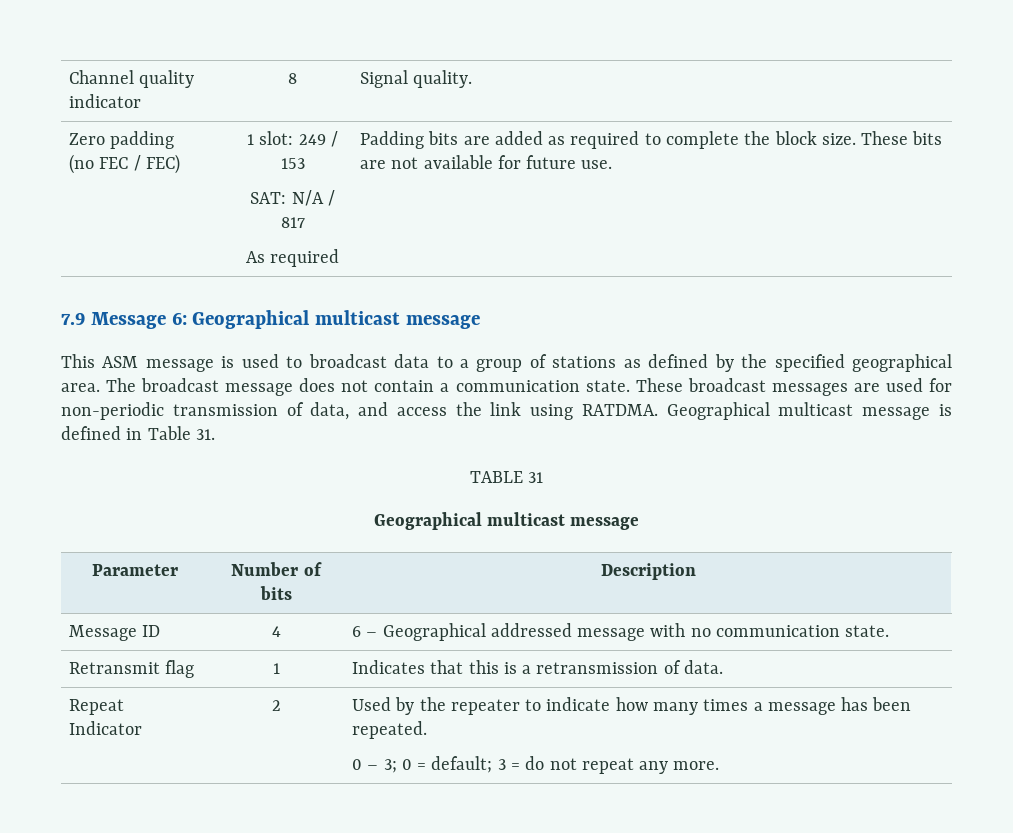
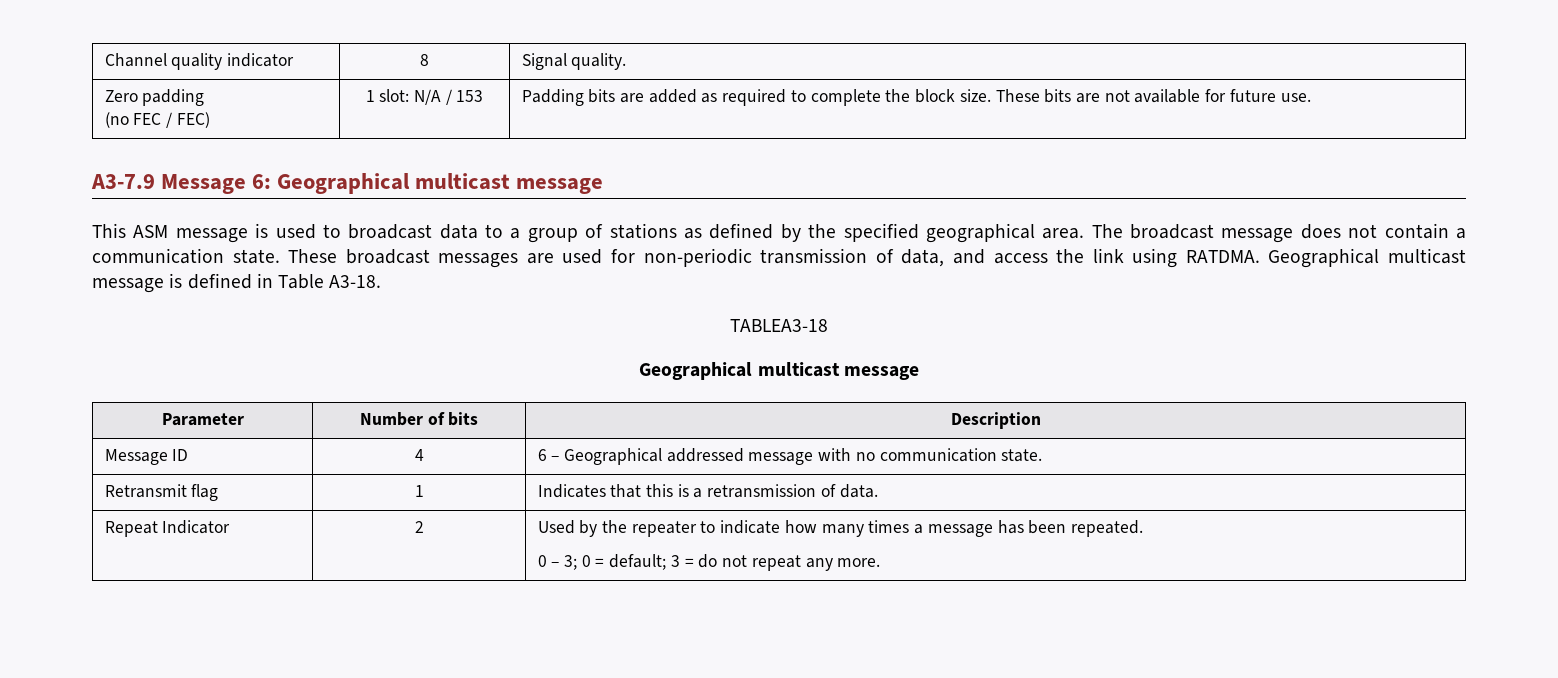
[298,134,326,145] 249 -> [414,89,441,105] N/A
[250,190,335,206] [280,217,305,228] [245,249,340,267] // SAT: N/A / 817 // As required -> (484, 96) none
[61,312,85,325] 7.9 -> [91,174,155,189] A3-7.9
[195,429,215,440] [469,471,544,483] 31. // TABLE 31 -> [329,275,382,288] [730,319,828,332] A3-18. // TABLEA3-18

